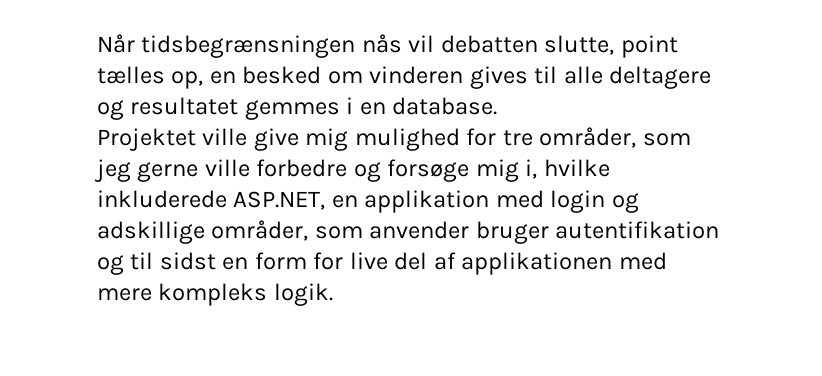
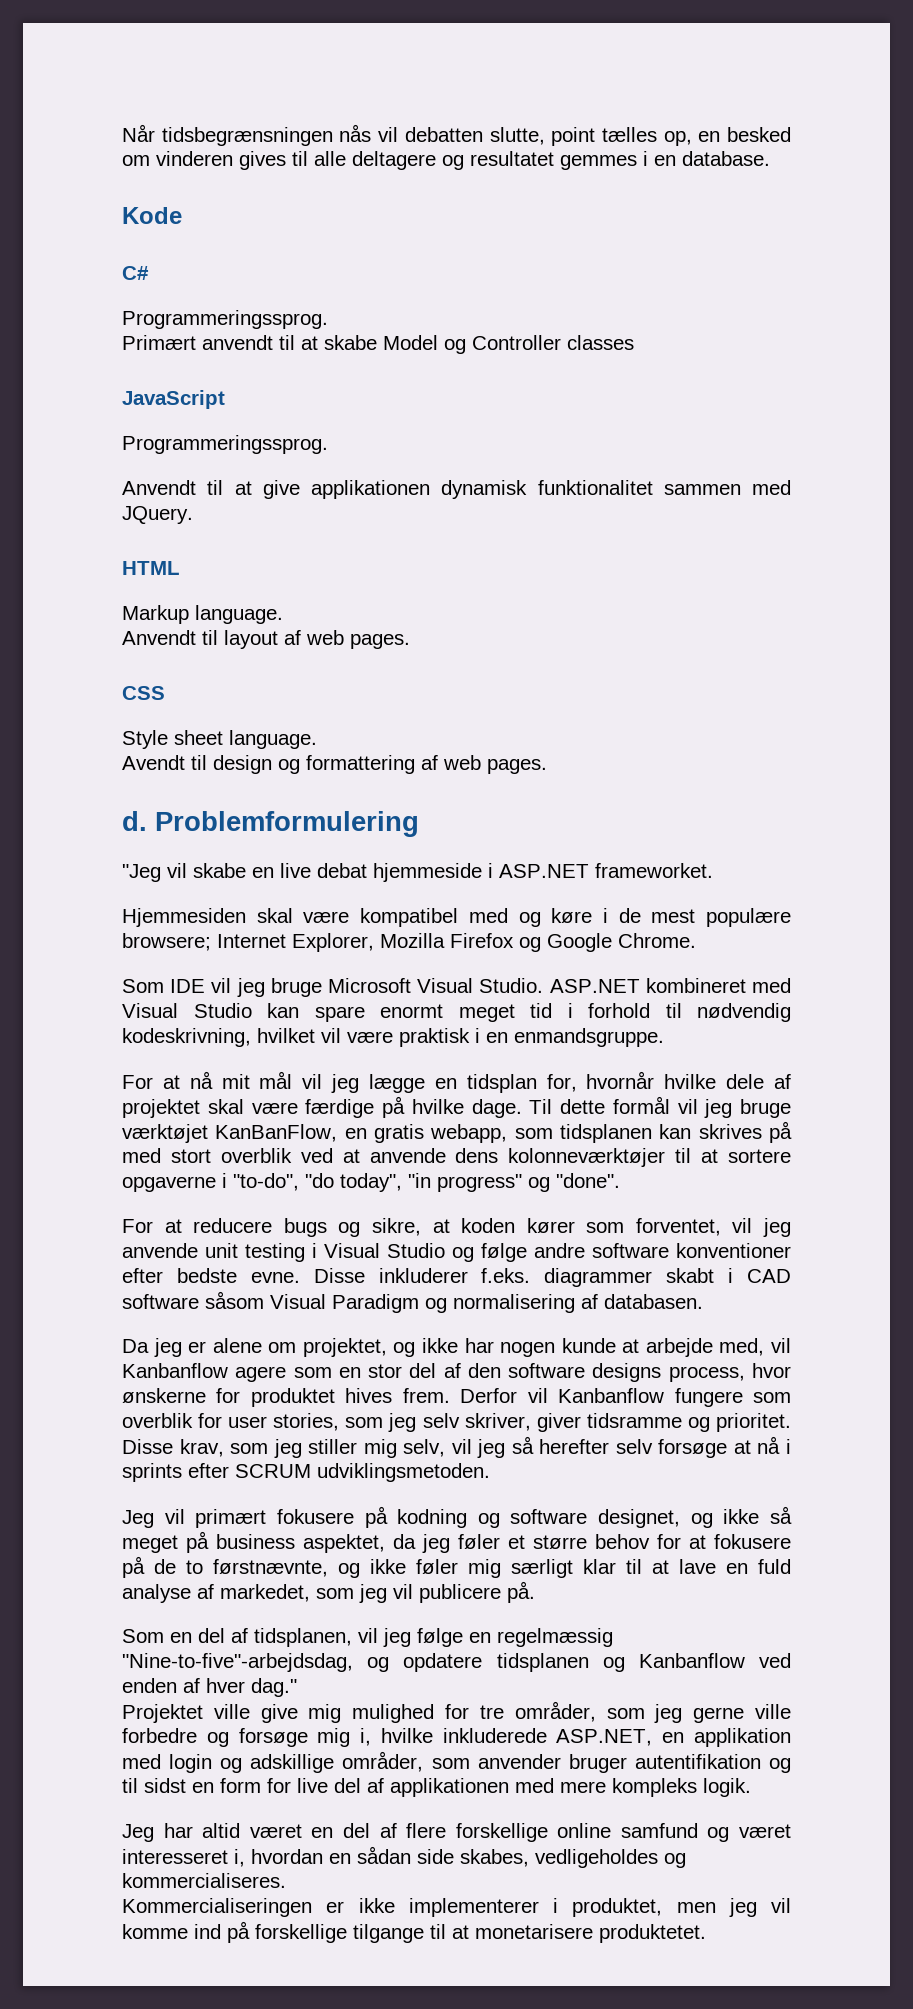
(498, 106) none -> [122,207,182,224] [122,266,149,280] [122,310,328,329] [122,335,634,354] [122,390,225,409] [122,435,328,454] [122,480,791,499] [122,506,193,524] [122,561,180,575] [122,605,283,624] [122,630,410,649] [122,686,165,700] [122,730,317,749] [122,755,547,774] [122,811,419,837] [122,863,713,882] [122,908,791,927] [122,933,696,952] [122,978,791,997] [122,1003,791,1022] [122,1028,664,1047] [122,1071,791,1093] [122,1096,791,1118] [122,1121,793,1143] [122,1148,791,1167] [122,1173,620,1192] [122,1218,791,1237] [122,1243,791,1262] [122,1268,792,1287] [122,1291,703,1313] [122,1338,791,1357] [122,1363,791,1382] [122,1388,792,1407] [122,1413,791,1432] [122,1436,791,1458] [122,1463,490,1482] [122,1506,792,1528] [122,1531,791,1553] [122,1556,791,1578] [122,1581,535,1603] [122,1628,613,1647] [122,1653,791,1672] [122,1678,297,1697] // Kode // C# // Programmeringssprog. // Primært anvendt til at skabe Model og Controller classes // JavaScript // Programmeringssprog. // Anvendt til at give applikationen dynamisk funktionalitet sammen med JQuery. // HTML // Markup language. // Anvendt til layout af web pages. // CSS // Style sheet language. // Avendt til design og formattering af web pages. // d. Problemformulering // "Jeg vil skabe en live debat hjemmeside i ASP.NET frameworket. // Hjemmesiden skal være kompatibel med og køre i de mest populære browsere; Internet Explorer, Mozilla Firefox og Google Chrome. // Som IDE vil jeg bruge Microsoft Visual Studio. ASP.NET kombineret med Visual Studio kan spare enormt meget tid i forhold til nødvendig kodeskrivning, hvilket vil være praktisk i en enmandsgruppe. // For at nå mit mål vil jeg lægge en tidsplan for, hvornår hvilke dele af projektet skal være færdige på hvilke dage. Til dette formål vil jeg bruge værktøjet KanBanFlow, en gratis webapp, som tidsplanen kan skrives på med stort overblik ved at anvende dens kolonneværktøjer til at sortere opgaverne i "to-do", "do today", "in progress" og "done". // For at reducere bugs og sikre, at koden kører som forventet, vil jeg anvende unit testing i Visual Studio og følge andre software konventioner efter bedste evne. Disse inkluderer f.eks. diagrammer skabt i CAD software såsom Visual Paradigm og normalisering af databasen. // Da jeg er alene om projektet, og ikke har nogen kunde at arbejde med, vil Kanbanflow agere som en stor del af den software designs process, hvor ønskerne for produktet hives frem. Derfor vil Kanbanflow fungere som overblik for user stories, som jeg selv skriver, giver tidsramme og prioritet. Disse krav, som jeg stiller mig selv, vil jeg så herefter selv forsøge at nå i sprints efter SCRUM udviklingsmetoden. // Jeg vil primært fokusere på kodning og software designet, og ikke så meget på business aspektet, da jeg føler et større behov for at fokusere på de to førstnævnte, og ikke føler mig særligt klar til at lave en fuld analyse af markedet, som jeg vil publicere på. // Som en del af tidsplanen, vil jeg følge en regelmæssig "Nine-to-five"-arbejdsdag, og opdatere tidsplanen og Kanbanflow ved enden af hver dag."
(333, 294) none -> [122,1823,791,1842] [122,1846,686,1868] [122,1873,286,1888] [122,1898,791,1917] [122,1921,706,1943] // Jeg har altid været en del af flere forskellige online samfund og været interesseret i, hvordan en sådan side skabes, vedligeholdes og kommercialiseres. // Kommercialiseringen er ikke implementerer i produktet, men jeg vil komme ind på forskellige tilgange til at monetarisere produktetet.

